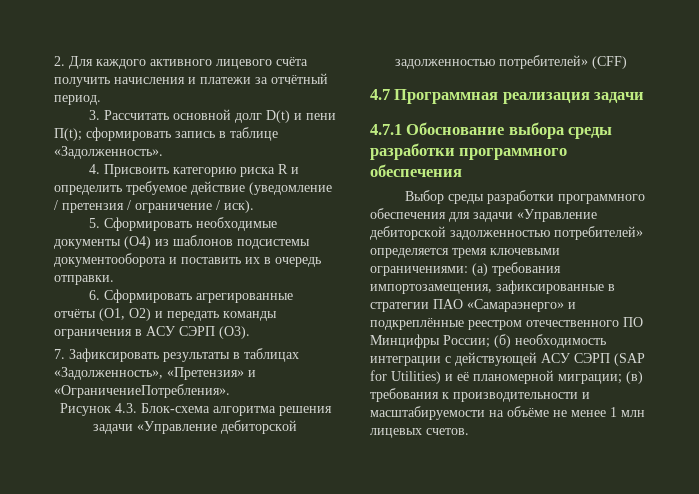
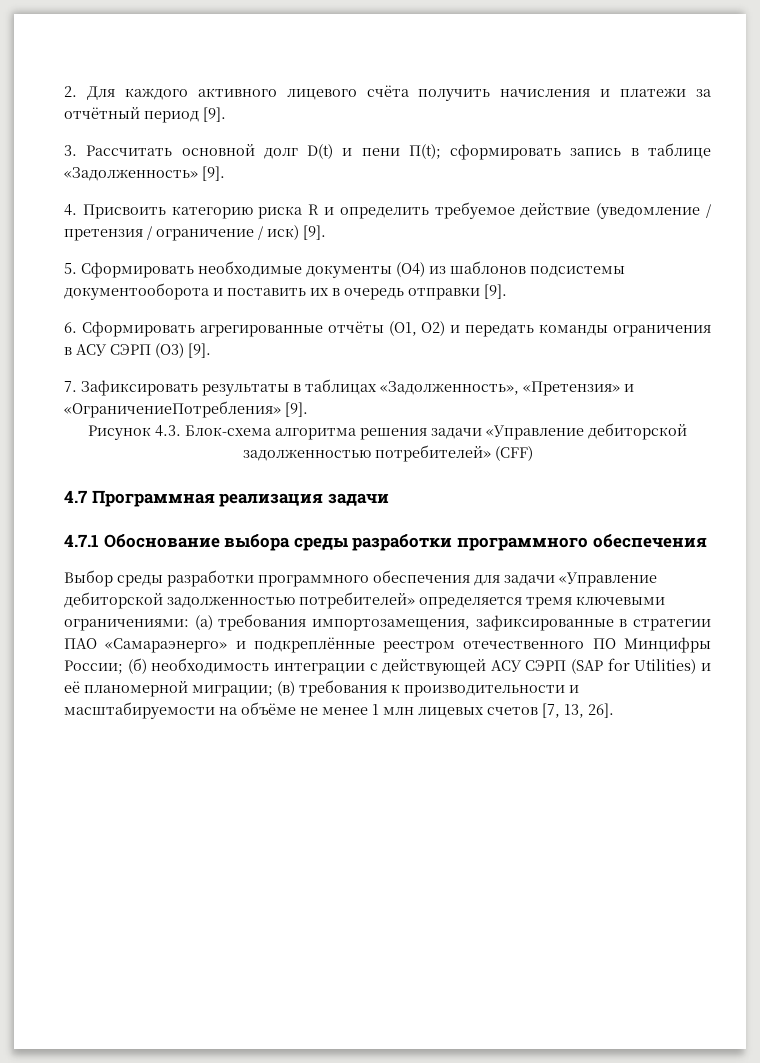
[54,95,101,105] период. -> [144,107,226,123] период [9].
[54,146,163,159] «Задолженность». -> [64,166,225,181] «Задолженность» [9].
[224,200,254,213] иск). -> [267,225,326,240] иск) [9].
[54,275,114,285] отправки. -> [408,284,507,300] отправки [9].
[219,326,250,339] (О3). -> [155,343,211,358] (О3) [9].
[54,384,230,398] «ОграничениеПотребления». -> [64,401,308,418] «ОграничениеПотребления» [9].
[426,428,469,435] счетов. -> [487,703,614,718] счетов [7, 13, 26].

